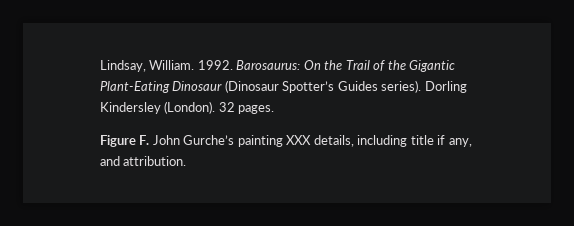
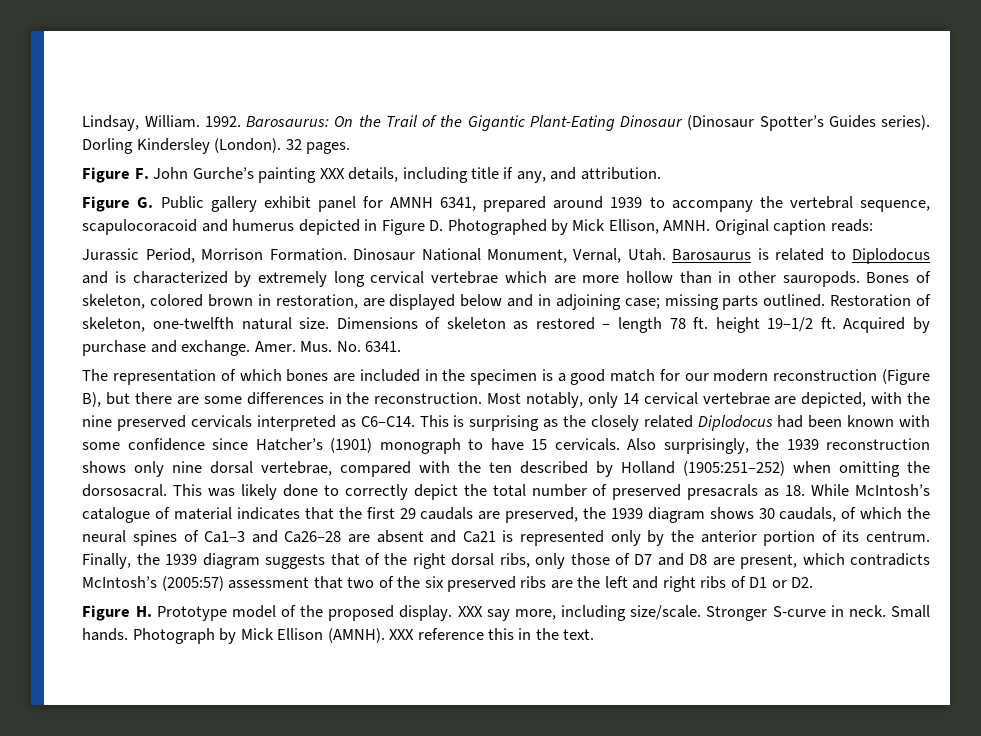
(187, 161) none -> [82,196,930,212] [82,219,873,235] [82,248,931,264] [82,271,932,287] [82,294,931,310] [82,317,931,333] [82,340,402,356] [82,369,931,385] [82,392,931,408] [82,415,930,431] [82,438,930,454] [82,461,930,477] [82,484,931,500] [82,507,931,523] [82,530,930,546] [82,553,931,569] [82,576,814,592] [82,605,931,621] [82,628,595,644] // Figure G. Public gallery exhibit panel for AMNH 6341, prepared around 1939 to accompany the vertebral sequence, scapulocoracoid and humerus depicted in Figure D. Photographed by Mick Ellison, AMNH. Original caption reads: // Jurassic Period, Morrison Formation. Dinosaur National Monument, Vernal, Utah. Barosaurus is related to Diplodocus and is characterized by extremely long cervical vertebrae which are more hollow than in other sauropods. Bones of skeleton, colored brown in restoration, are displayed below and in adjoining case; missing parts outlined. Restoration of skeleton, one-twelfth natural size. Dimensions of skeleton as restored – length 78 ft. height 19–1/2 ft. Acquired by purchase and exchange. Amer. Mus. No. 6341. // The representation of which bones are included in the specimen is a good match for our modern reconstruction (Figure B), but there are some differences in the reconstruction. Most notably, only 14 cervical vertebrae are depicted, with the nine preserved cervicals interpreted as C6–C14. This is surprising as the closely related Diplodocus had been known with some confidence since Hatcher’s (1901) monograph to have 15 cervicals. Also surprisingly, the 1939 reconstruction shows only nine dorsal vertebrae, compared with the ten described by Holland (1905:251–252) when omitting the dorsosacral. This was likely done to correctly depict the total number of preserved presacrals as 18. While McIntosh’s catalogue of material indicates that the first 29 caudals are preserved, the 1939 diagram shows 30 caudals, of which the neural spines of Ca1–3 and Ca26–28 are absent and Ca21 is represented only by the anterior portion of its centrum. Finally, the 1939 diagram suggests that of the right dorsal ribs, only those of D7 and D8 are present, which contradicts McIntosh’s (2005:57) assessment that two of the six preserved ribs are the left and right ribs of D1 or D2. // Figure H. Prototype model of the proposed display. XXX say more, including size/scale. Stronger S-curve in neck. Small hands. Photograph by Mick Ellison (AMNH). XXX reference this in the text.

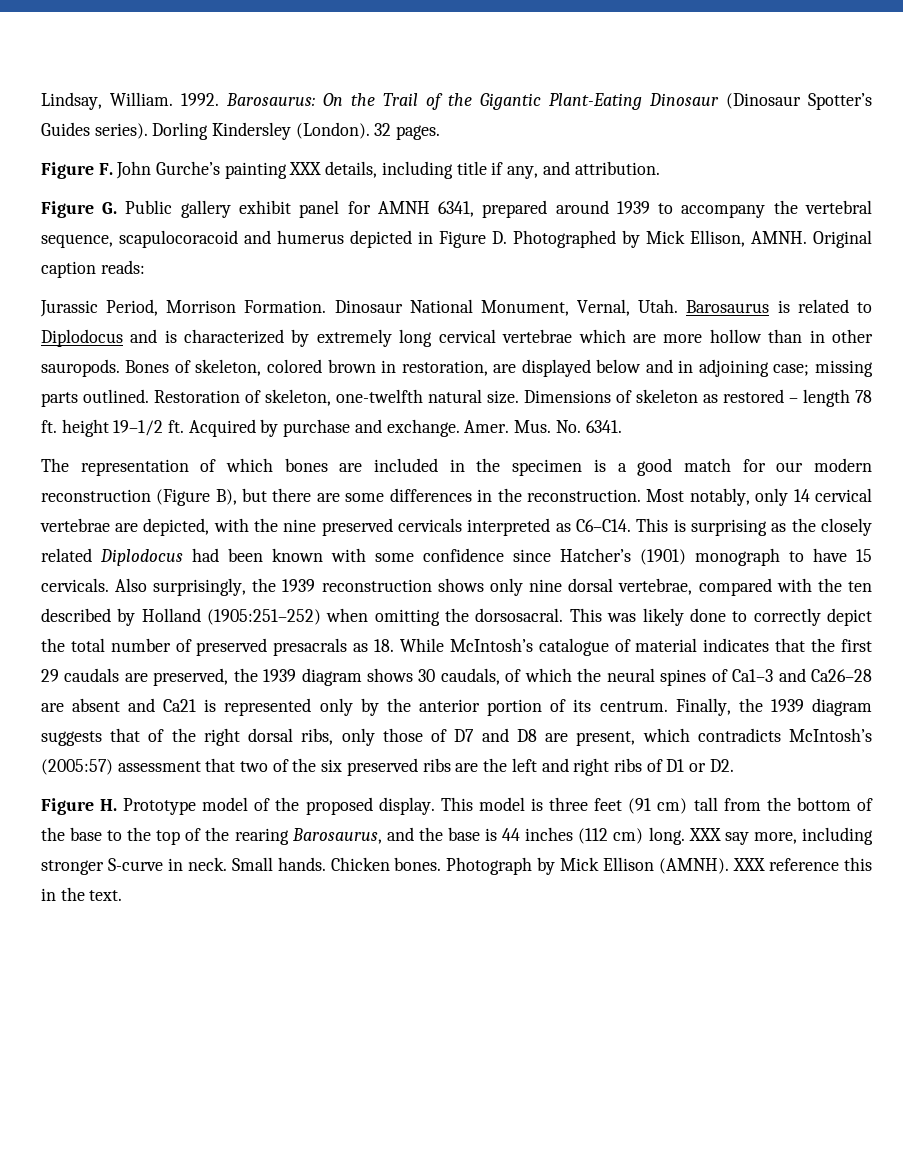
(453, 613) none -> [440,797,874,814] [40,827,685,845] This model is three feet (91 cm) tall from the bottom of the base to the top of the rearing Barosaurus, and the base is 44 inches (112 cm) long.
[630,605,768,621] size/scale. Stronger -> [40,860,104,875] stronger
(129, 634) none -> [330,857,442,871] Chicken bones.

